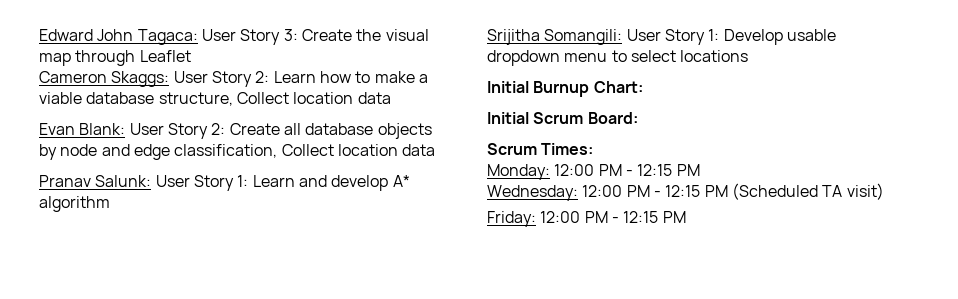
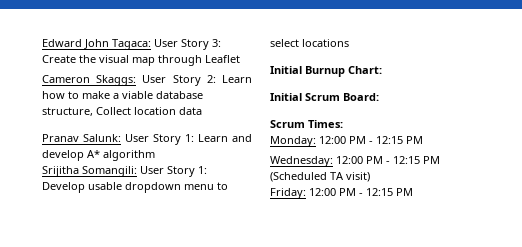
[39,123,432,139] [39,144,436,160] // Evan Blank: User Story 2: Create all database objects by node and edge classification, Collect location data -> (202, 111) none

